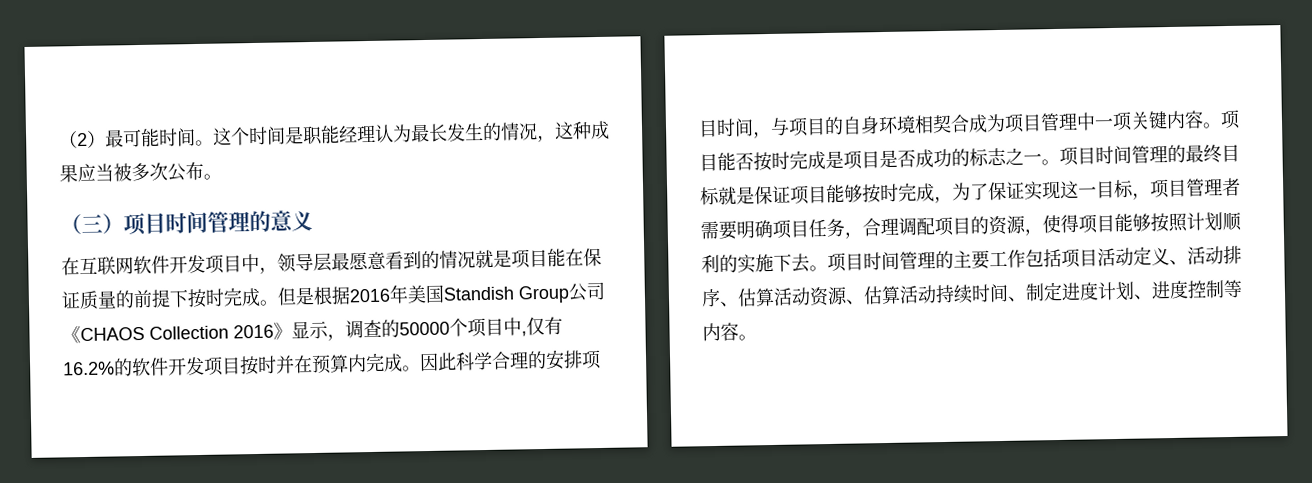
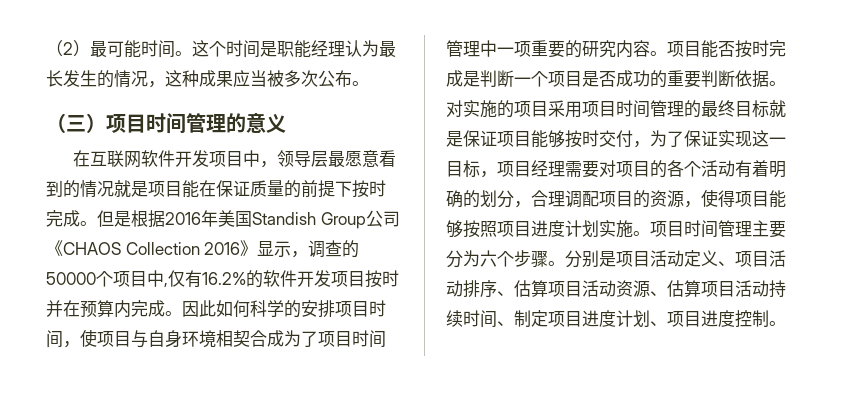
[455,351,529,371] 科学合理 -> [216,300,284,317] 如何科学
[770,116,844,137] 与项目的 -> [80,329,148,348] 使项目与
[1004,111,1168,133] 项目管理中一项关键 -> [301,330,386,348] [446,40,616,58] 了项目时间管理中一项重要的研究
(844, 160) none -> [480,70,548,87] 判断一个
[969,147,1060,167] 标志之一。 -> [667,70,786,88] [446,100,582,118] 重要判断依据。对实施的项目采用
[898,182,935,202] 完成 -> [599,130,633,148] 交付
[1185,177,1241,197] [700,218,845,240] 管理者需要明确项目任务 -> [531,160,786,178] [446,190,514,208] 经理需要对项目的各个活动有着明确的划分
[1186,211,1242,232] [701,248,1062,274] 计划顺利的实施下去。项目时间管理的主要工作包括 -> [497,220,786,238] [446,250,616,268] 项目进度计划实施。项目时间管理主要分为六个步骤。分别是
(1188, 262) none -> [735,251,769,267] 项目
(775, 297) none -> [548,281,582,297] 项目
(901, 295) none -> [701,281,735,297] 项目
(1063, 291) none -> [548,311,582,327] 项目
(1153, 297) none -> [667,311,701,327] 项目
[1223,279,1243,299] [702,322,739,342] 等内容 -> (769, 318) none

